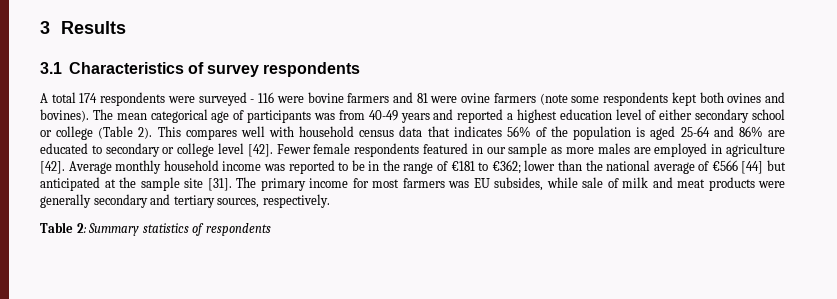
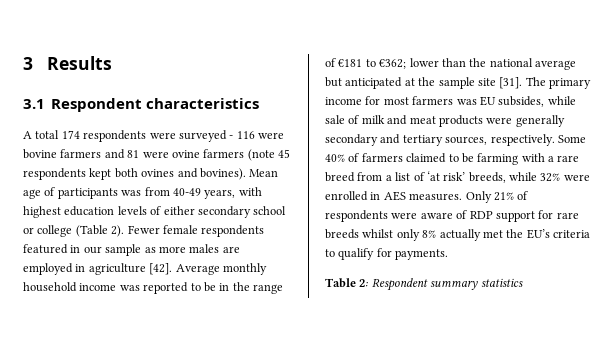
[68,62,361,77] Characteristics of survey respondents -> [51,98,260,112] Respondent characteristics
[571,96,600,103] some -> [278,149,290,158] 45
[92,109,208,123] The mean categorical -> [249,169,279,177] Mean
[400,109,514,123] years and reported a -> [204,187,262,199] years, with
[615,109,642,120] level -> [117,206,147,215] levels
[157,126,785,140] [40,143,273,157] This compares well with household census data that indicates 56% of the population is aged 25-64 and 86% are educated to secondary or college level [42]. -> (125, 231) none
[698,160,764,174] of €566 [44] -> (576, 65) none
[40,222,271,236] // Table 2: Summary statistics of respondents -> [557,135,586,143] [325,153,580,165] [325,171,590,183] [325,191,529,203] [325,210,579,222] [325,229,590,241] [325,248,449,260] [325,278,523,291] Some 40% of farmers claimed to be farming with a rare breed from a list of ‘at risk’ breeds, while 32% were enrolled in AES measures. Only 21% of respondents were aware of RDP support for rare breeds whilst only 8% actually met the EU’s criteria to qualify for payments. // Table 2: Respondent summary statistics

